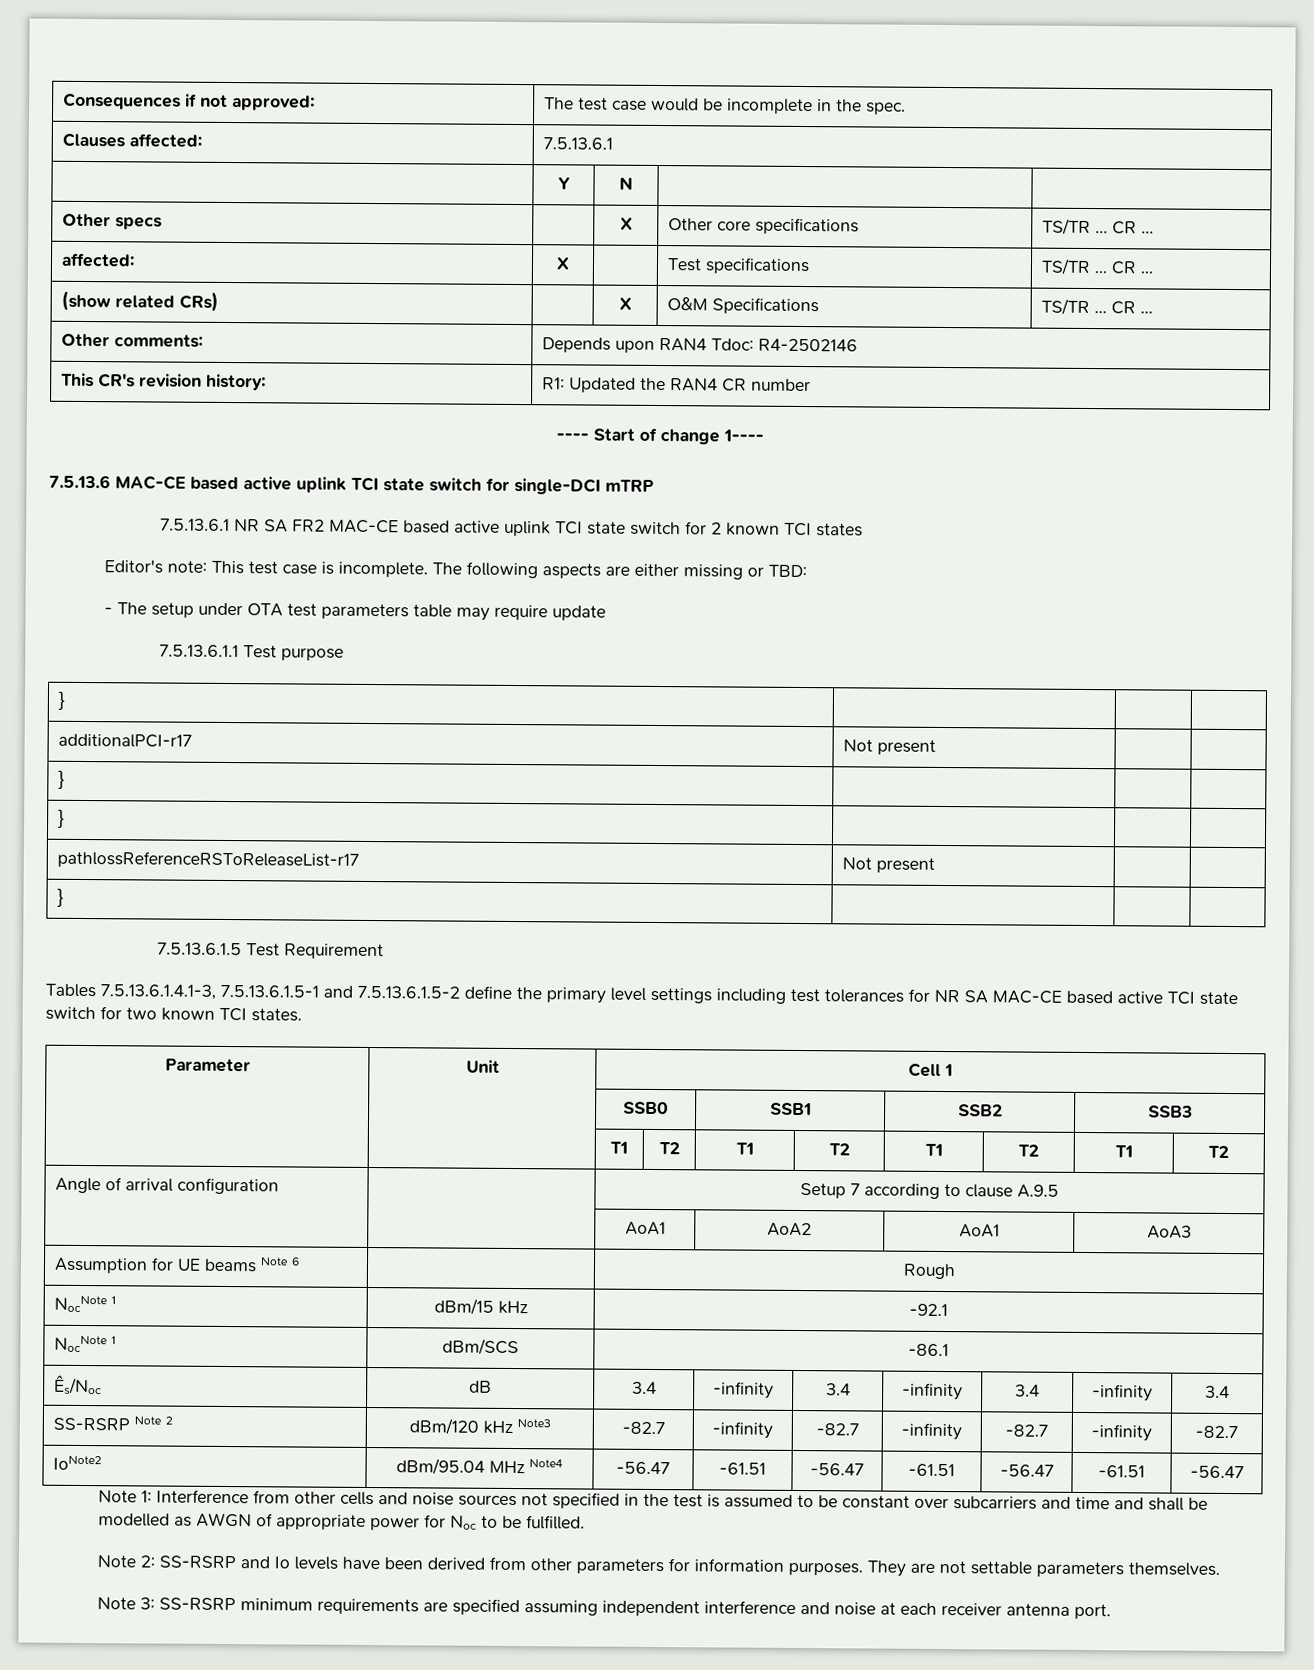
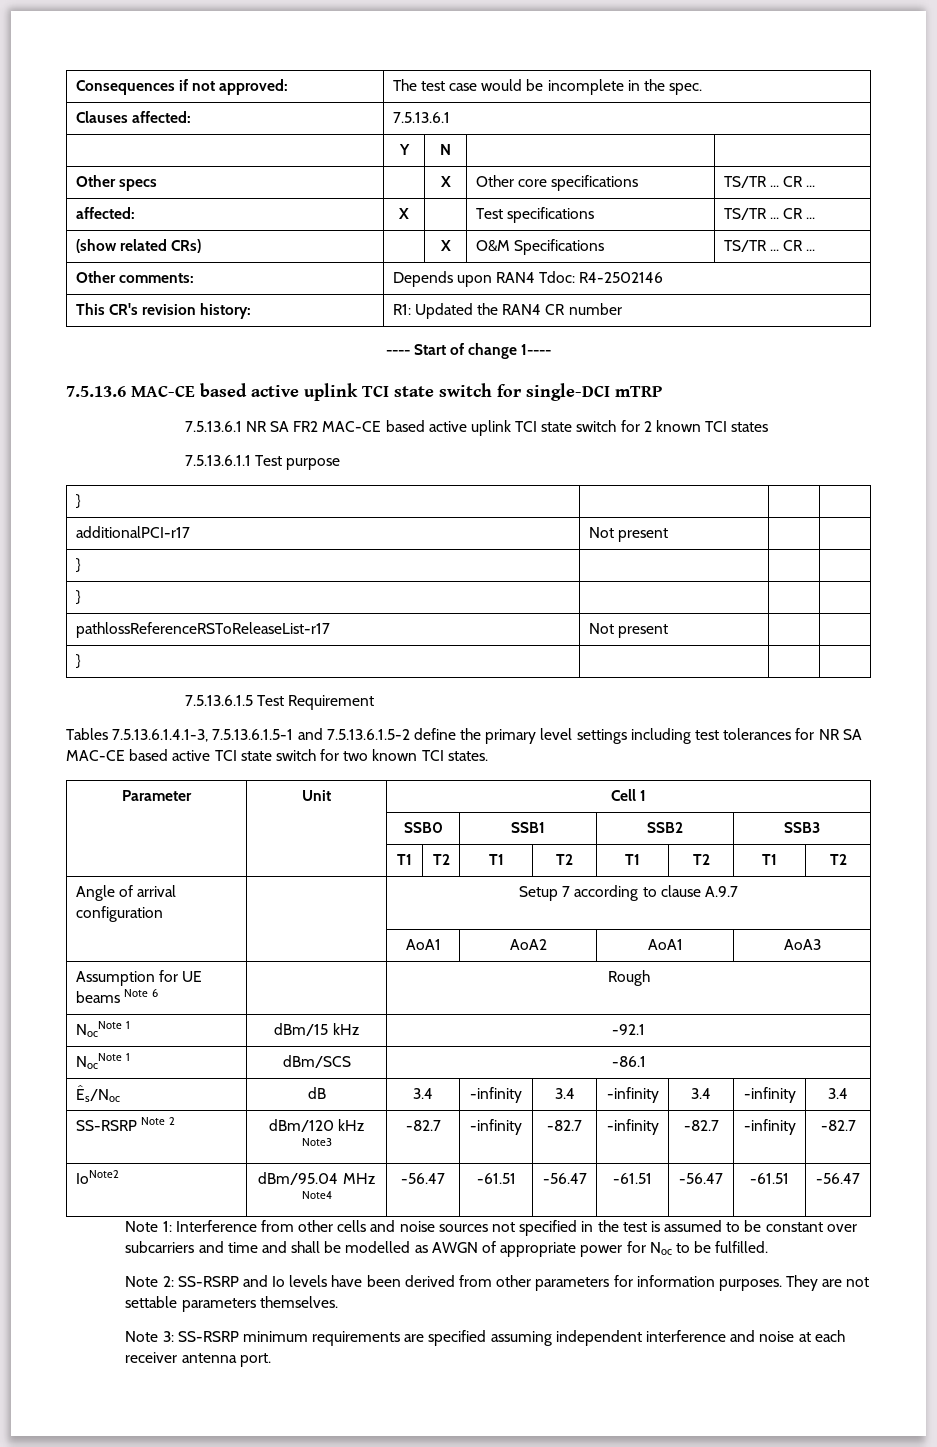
[103,559,807,580] [103,602,606,621] // Editor's note: This test case is incomplete. The following aspects are either missing or TBD: // - The setup under OTA test parameters table may require update -> (769, 427) none
[1016,1184,1059,1198] A.9.5 -> [704,886,738,897] A.9.7

